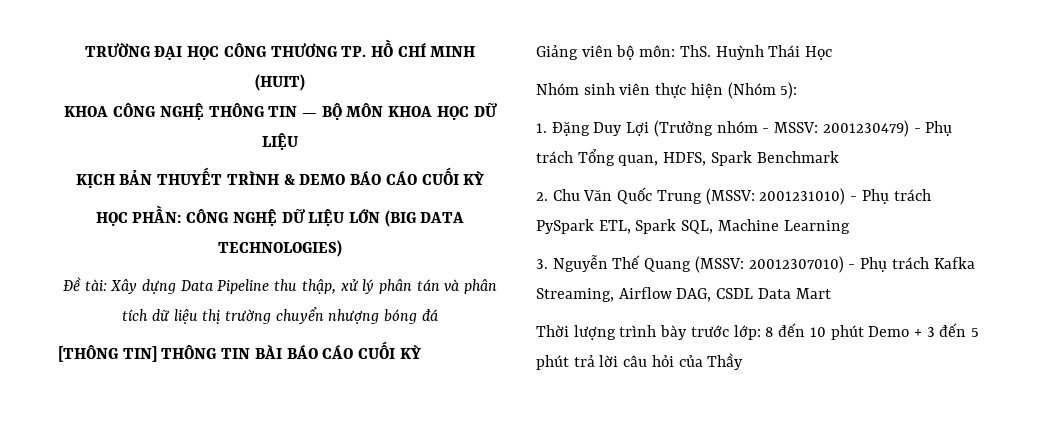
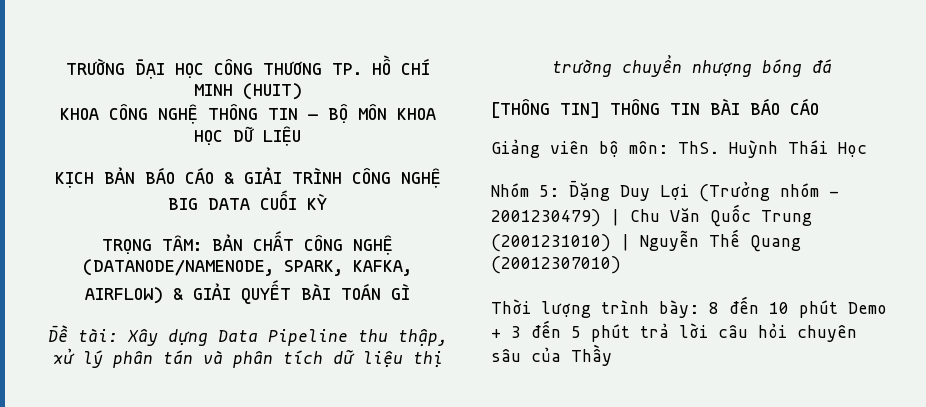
[157,167,485,185] [95,205,465,227] [218,240,342,257] THUYẾT TRÌNH & DEMO BÁO CÁO CUỐI KỲ // HỌC PHẦN: CÔNG NGHỆ DỮ LIỆU LỚN (BIG DATA TECHNOLOGIES) -> [144,167,441,188] [168,190,327,210] [102,231,393,255] [83,259,412,276] [85,280,410,304] BÁO CÁO & GIẢI TRÌNH CÔNG NGHỆ BIG DATA CUỐI KỲ // TRỌNG TÂM: BẢN CHẤT CÔNG NGHỆ (DATANODE/NAMENODE, SPARK, KAFKA, AIRFLOW) & GIẢI QUYẾT BÀI TOÁN GÌ
[358,341,421,359] CUỐI KỲ -> (819, 106) none
[583,82,798,99] [536,123,547,133] sinh viên thực hiện (Nhóm 5): // 1. -> [539,185,559,197] 5:
[774,120,953,137] [536,149,839,166] [536,187,931,205] [536,219,850,234] [536,255,975,273] [536,287,831,302] MSSV: 2001230479) - Phụ trách Tổng quan, HDFS, Spark Benchmark // 2. Chu Văn Quốc Trung (MSSV: 2001231010) - Phụ trách PySpark ETL, Spark SQL, Machine Learning // 3. Nguyễn Thế Quang (MSSV: 20012307010) - Phụ trách Kafka Streaming, Airflow DAG, CSDL Data Mart -> [491,204,812,227] [491,229,801,252] [491,256,621,274] 2001230479) | Chu Văn Quốc Trung (2001231010) | Nguyễn Thế Quang (20012307010)
[660,325,761,340] bày trước lớp: -> [659,300,699,318] bày:
(674, 361) none -> [797,324,857,342] [491,348,521,362] chuyên sâu

